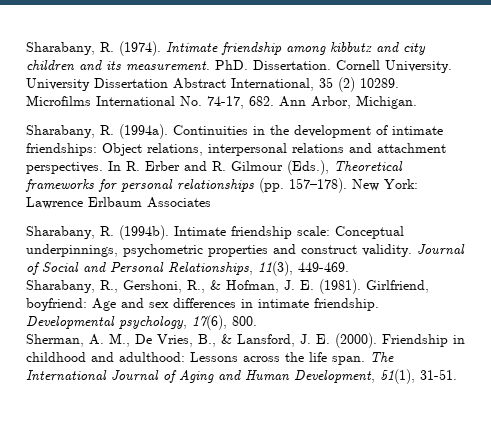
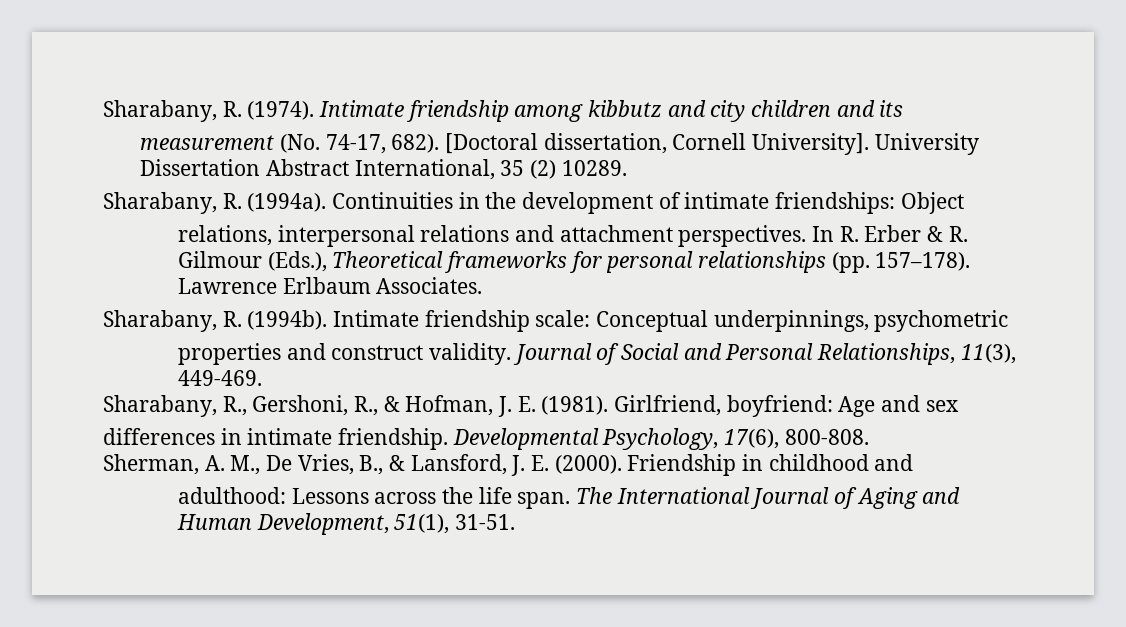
[126,60,452,73] measurement. PhD. Dissertation. Cornell University. -> [140,133,870,155] // measurement (No. 74-17, 682). [Doctoral dissertation, Cornell University].
[26,95,417,109] Microfilms International No. 74-17, 682. Ann Arbor, Michigan. -> (627, 168) none
(142, 149) none -> (964, 203) //
[184,161,207,171] and -> [926,226,943,242] &
[352,179,418,191] New York: -> (971, 261) none
[147,197,211,208] Associates -> [376,277,483,294] Associates.
(203, 250) none -> (1009, 321) //
(169, 305) none -> (959, 406) //
[119,315,257,330] psychology, 17(6), 800. -> [602,428,869,450] Psychology, 17(6), 800-808.
(114, 357) none -> (914, 462) //

